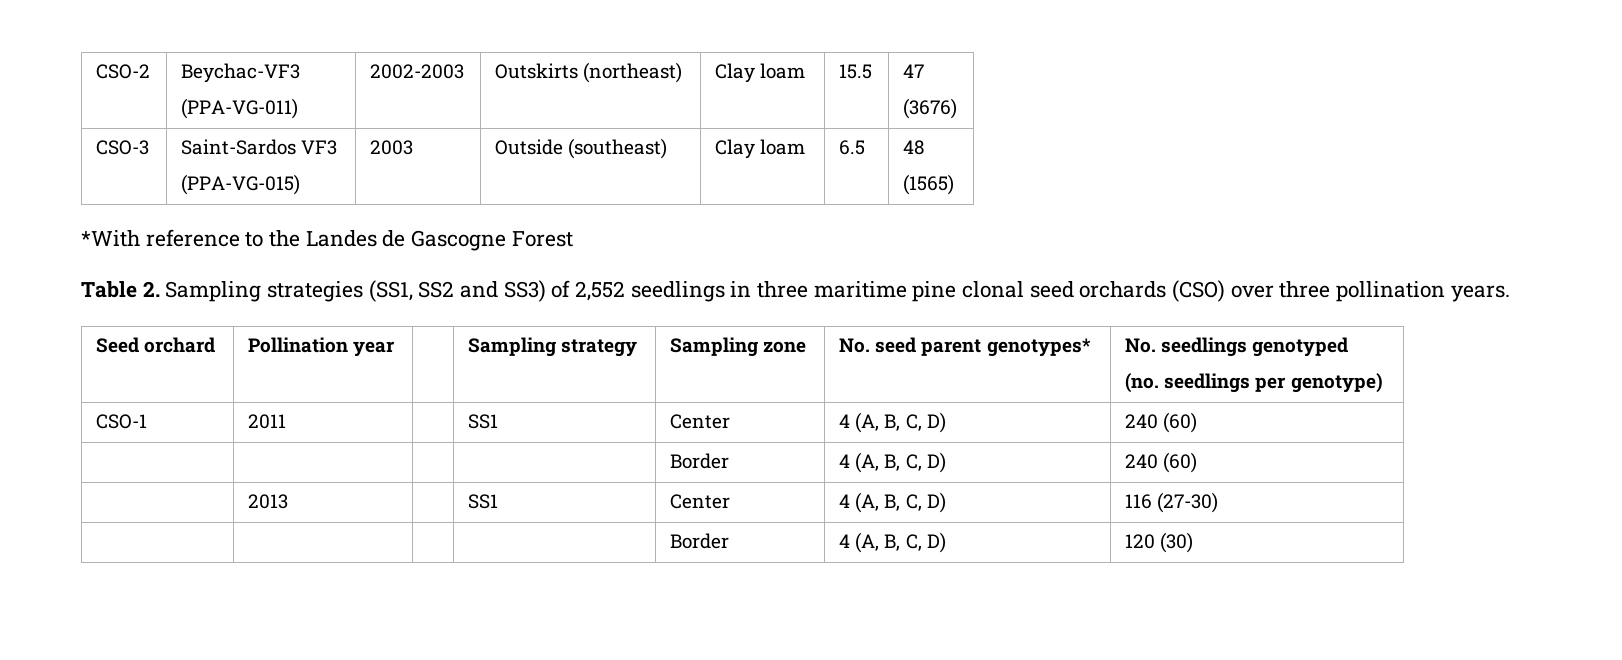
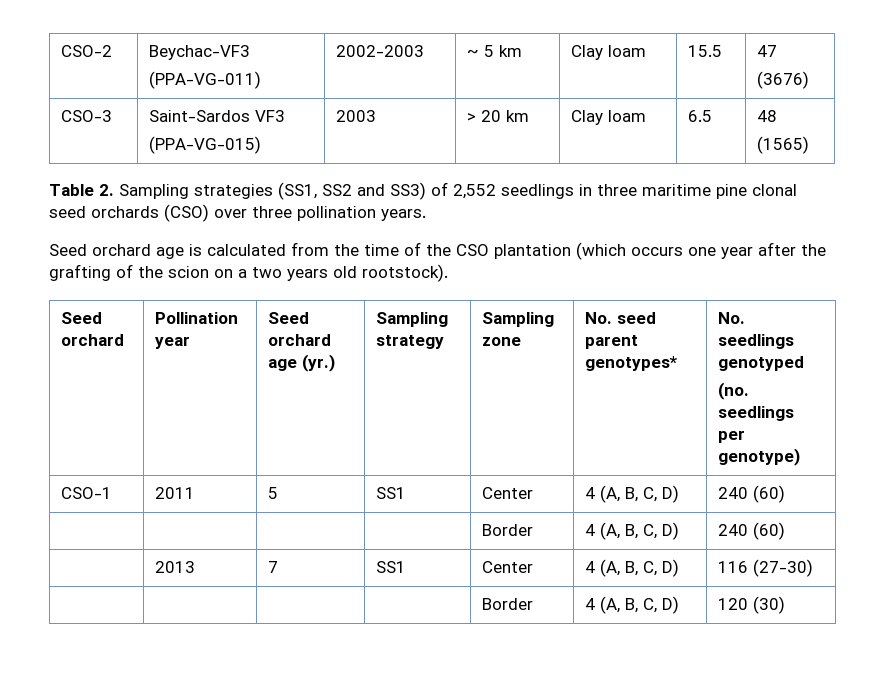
[495,62,683,83] Outskirts (northeast) -> [467,45,523,57] ~ 5 km
[495,138,668,159] Outside (southeast) -> [467,110,530,122] > 20 km
[81,229,573,251] // *With reference to the Landes de Gascogne Forest -> (810, 145) none
(1510, 293) none -> [49,242,826,260] [49,264,448,282] // Seed orchard age is calculated from the time of the CSO plantation (which occurs one year after the grafting of the scion on a two years old rootstock).
(395, 349) none -> [268,312,310,324] [268,334,332,346] [268,354,336,372] Seed orchard age (yr.)
(287, 421) none -> [268,487,279,499] 5
(289, 501) none -> [268,561,279,573] 7

